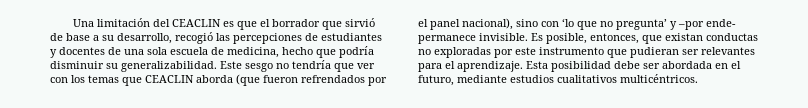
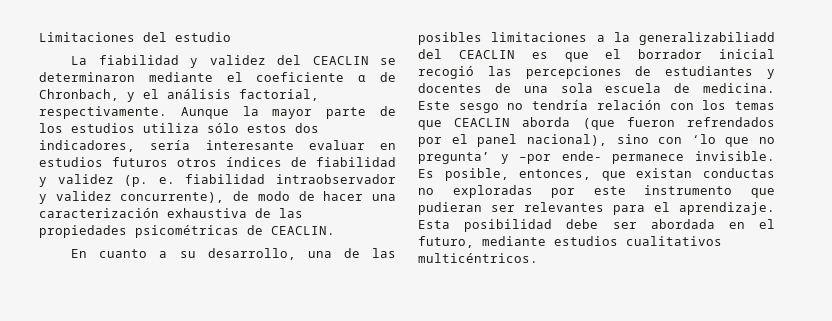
[73,18,151,27] Una limitación -> [39,32,231,42] [71,55,396,68] [39,72,397,82] [39,89,319,102] [39,106,397,119] [39,123,319,133] [39,140,396,152] [39,157,396,167] [39,174,396,187] [39,191,397,204] [39,208,303,218] [39,225,335,238] [71,248,396,260] [418,32,775,45] Limitaciones del estudio // La fiabilidad y validez del CEACLIN se determinaron mediante el coeficiente α de Chronbach, y el análisis factorial, respectivamente. Aunque la mayor parte de los estudios utiliza sólo estos dos indicadores, sería interesante evaluar en estudios futuros otros índices de fiabilidad y validez (p. e. fiabilidad intraobservador y validez concurrente), de modo de hacer una caracterización exhaustiva de las propiedades psicométricas de CEACLIN. // En cuanto a su desarrollo, una de las posibles limitaciones a la generalizabiliadd
[322,18,376,30] [50,33,172,44] que sirvió de base a su desarrollo, -> [719,49,775,59] inicial
[227,46,374,58] [50,61,217,72] medicina, hecho que podría disminuir su generalizabilidad. -> [703,83,775,93] medicina.
[334,63,375,72] que ver -> [596,100,661,110] relación

